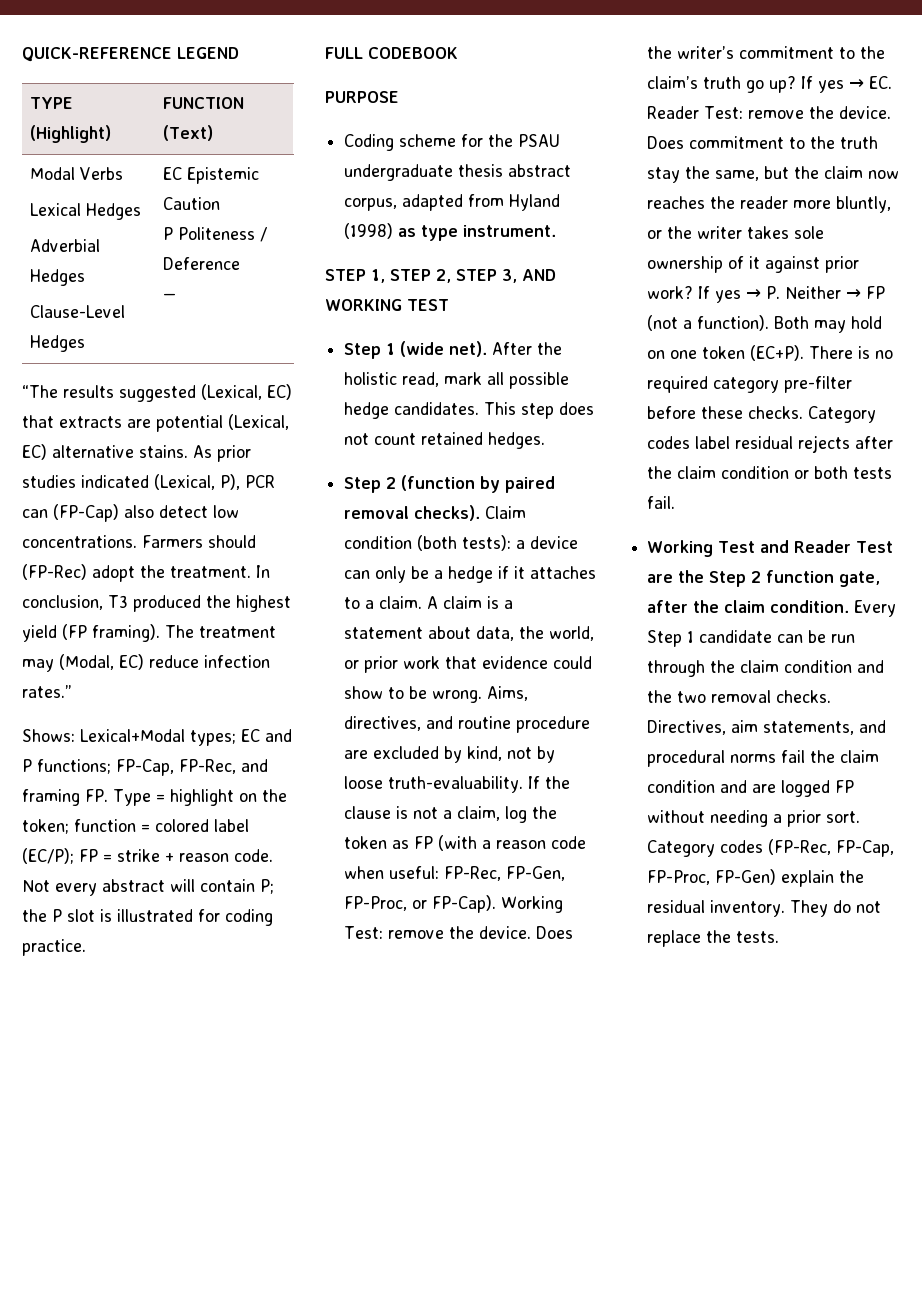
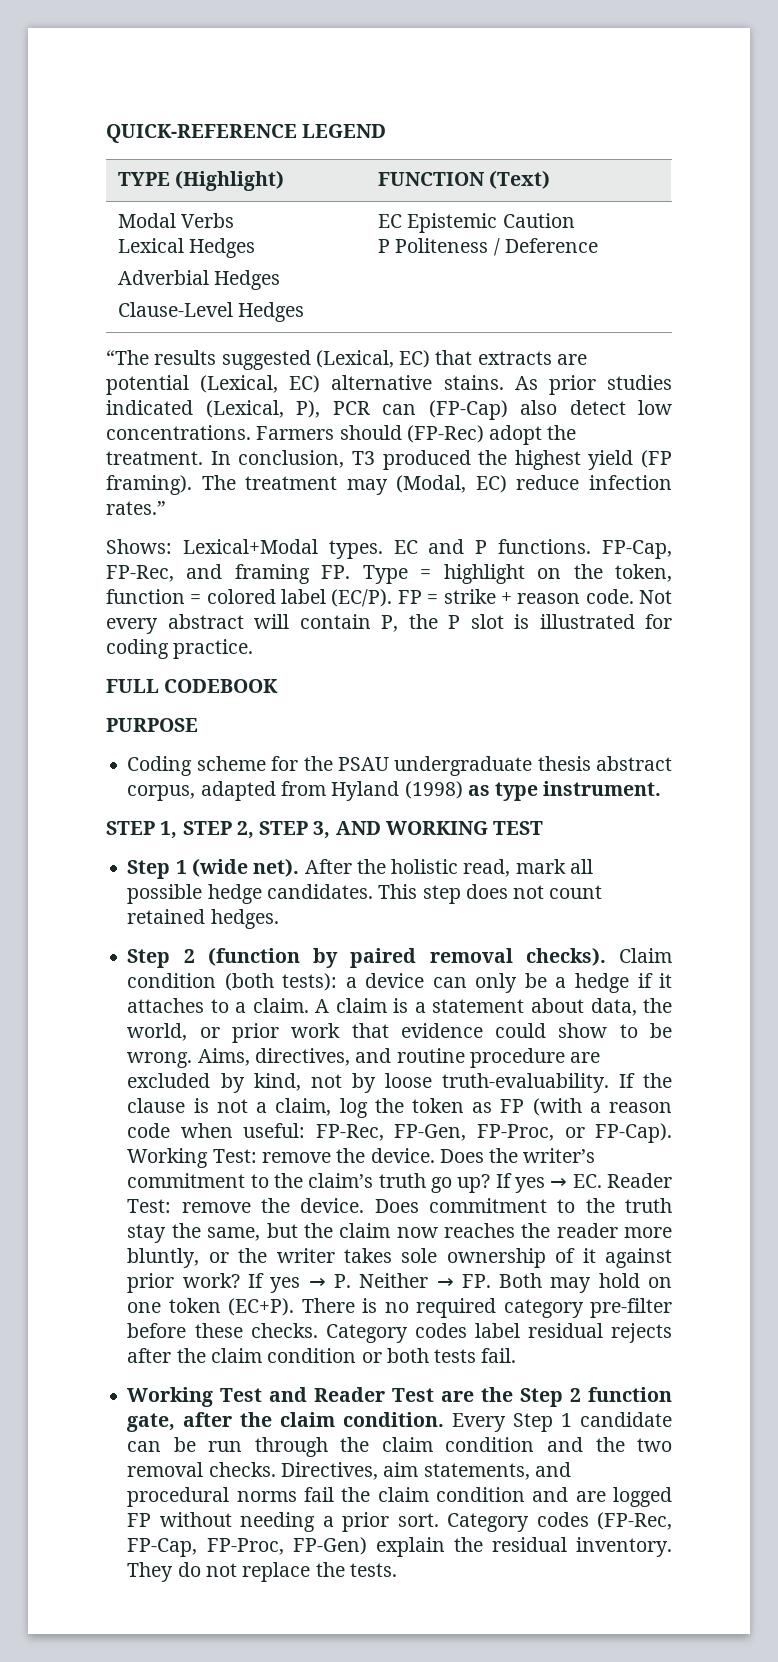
[162,293,176,300] // — -> (598, 245) none
[190,730,236,746] types; -> [328,540,383,559] types.
[37,759,111,774] functions; -> [498,539,592,554] functions.
[22,819,69,834] token; -> [615,564,672,582] token,
[22,848,74,864] (EC/P); -> [331,589,393,607] (EC/P).
[260,879,274,894] P; -> [381,615,398,632] P,
[866,286,886,299] [647,315,770,331] FP (not a function). -> [461,1274,491,1288] FP.

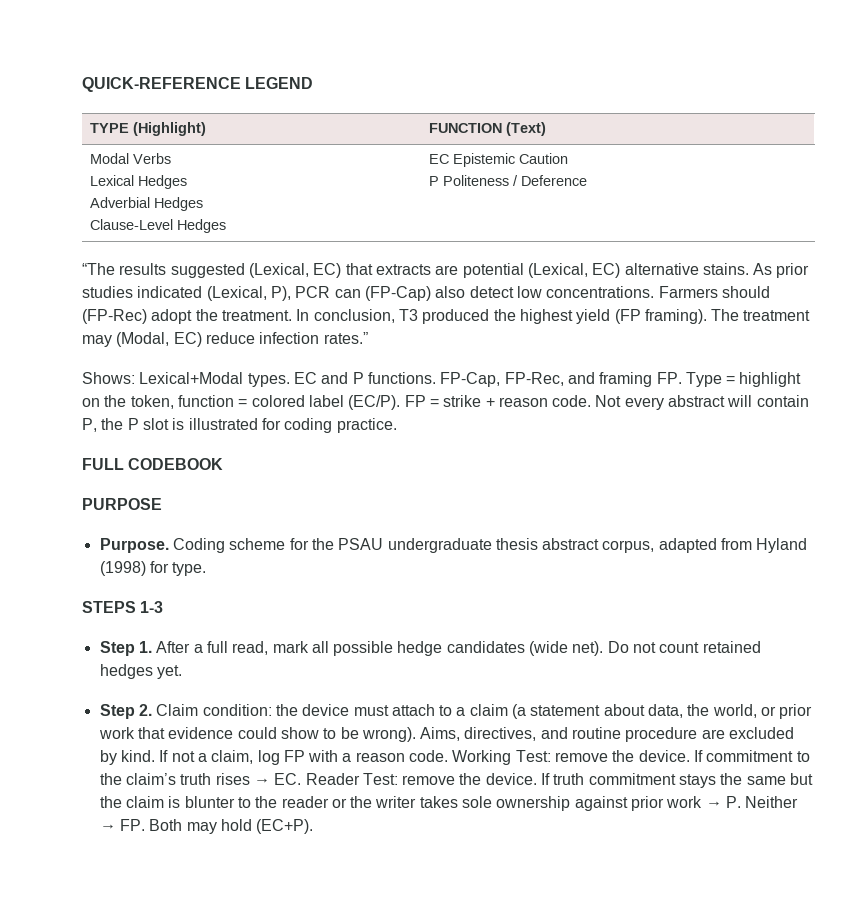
(198, 725) none -> [99,538,169,553] Purpose.
[467,781,662,801] [106,821,544,839] [127,858,459,879] as type instrument. // STEP 1, STEP 2, STEP 3, AND WORKING TEST // Step 1 (wide net). After the holistic -> [149,561,207,576] [82,601,164,613] [99,641,228,656] for type. // STEPS 1-3 // Step 1. After a full
[266,884,508,904] candidates. This step does -> [446,641,629,656] candidates (wide net). Do
[210,909,279,929] [127,947,672,968] [127,973,672,993] [127,998,426,1013] hedges. // Step 2 (function by paired removal checks). Claim condition (both tests): a device can only be a hedge if it attaches to a claim. A claim is a -> [99,664,182,679] [99,704,527,719] hedges yet. // Step 2. Claim condition: the device must attach to a claim (a
[127,1052,193,1068] wrong. -> [361,727,416,742] wrong).
[253,1073,673,1093] [127,1098,672,1118] [127,1123,672,1143] kind, not by loose truth-evaluability. If the clause is not a claim, log the token as FP (with a reason code when useful: FP-Rec, FP-Gen, FP-Proc, or FP-Cap). -> [120,750,449,765] kind. If not a claim, log FP with a reason code.
[439,1148,596,1163] Does the writer’s -> [694,750,704,762] If
[431,1173,546,1193] go up? If yes -> [215,773,250,785] rises
[374,1198,673,1213] [127,1223,673,1243] [127,1248,200,1268] Does commitment to the truth stay the same, but the claim now reaches the reader more bluntly, -> [541,773,814,788] [99,796,329,808] If truth commitment stays the same but the claim is blunter to the reader
[555,1248,672,1268] [127,1273,301,1293] of it against prior work? If yes -> [574,796,703,811] against prior work
[648,1277,672,1288] [127,1298,672,1318] [127,1323,672,1343] [127,1348,517,1363] [127,1387,672,1407] [127,1412,672,1432] [127,1437,672,1457] [127,1462,571,1480] [127,1487,673,1507] [127,1512,672,1532] [127,1537,672,1557] [127,1562,397,1582] on one token (EC+P). There is no required category pre-filter before these checks. Category codes label residual rejects after the claim condition or both tests fail. // Working Test and Reader Test are the Step 2 function gate, after the claim condition. Every Step 1 candidate can be run through the claim condition and the two removal checks. Directives, aim statements, and procedural norms fail the claim condition and are logged FP without needing a prior sort. Category codes (FP-Rec, FP-Cap, FP-Proc, FP-Gen) explain the residual inventory. They do not replace the tests. -> [256,819,314,834] (EC+P).

